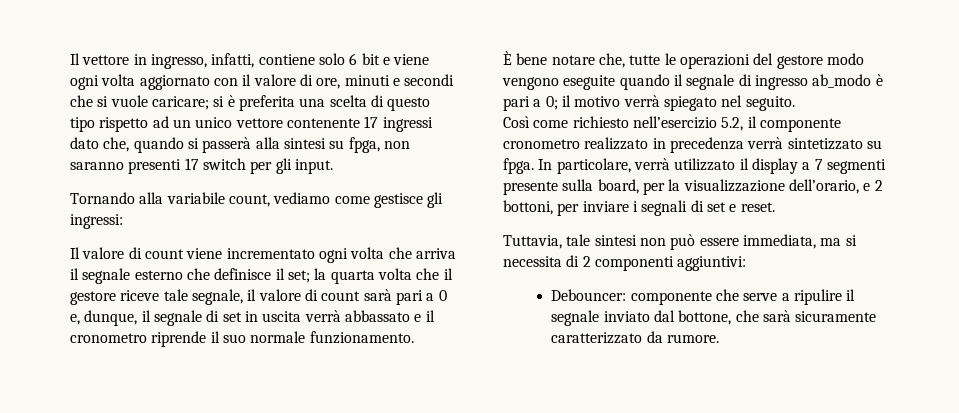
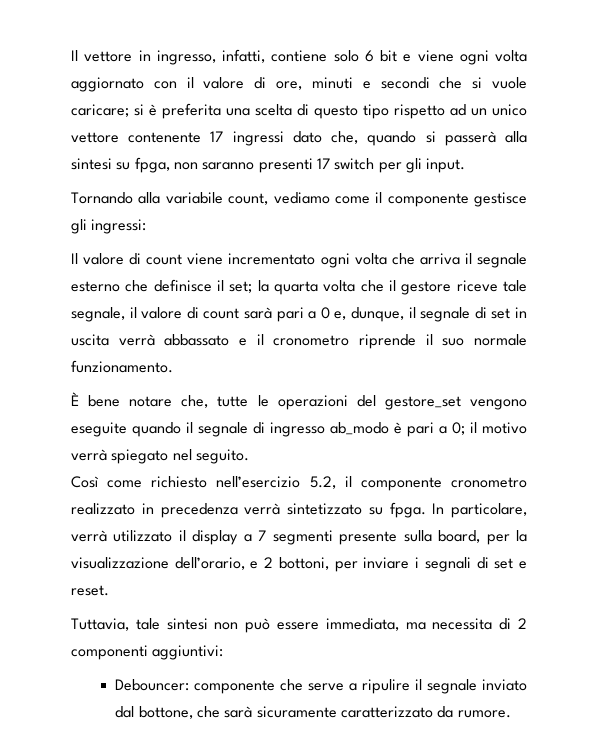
(370, 200) none -> [375,192,469,207] il componente
[776,53,864,69] gestore modo -> [384,396,461,410] gestore_set
[845,235,857,246] si -> (426, 626) none

